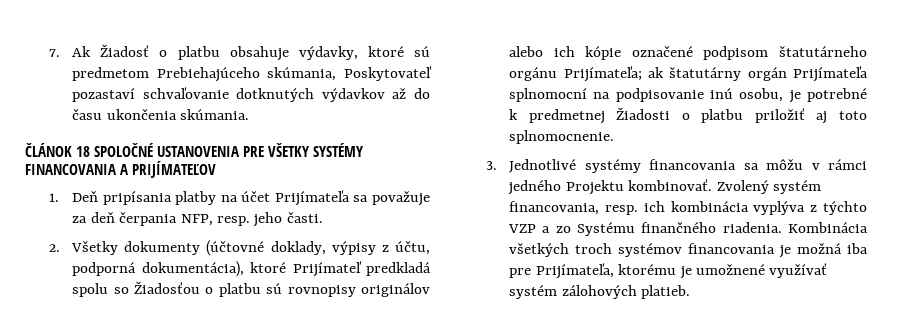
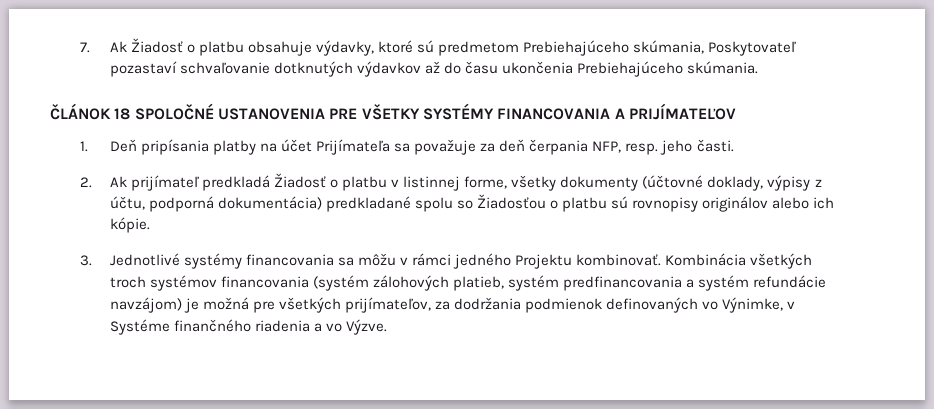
(177, 114) none -> [577,61,684,77] Prebiehajúceho
[71,241,119,255] Všetky -> [109,173,557,191] Ak prijímateľ predkladá Žiadosť o platbu v listinnej forme, všetky
[141,261,431,277] dokumentácia), ktoré Prijímateľ predkladá -> [217,196,411,212] dokumentácia) predkladané
[585,46,867,60] [509,66,868,82] [509,88,867,103] [509,107,867,124] [509,130,615,144] kópie označené podpisom štatutárneho orgánu Prijímateľa; ak štatutárny orgán Prijímateľa splnomocní na podpisovanie inú osobu, je potrebné k predmetnej Žiadosti o platbu priložiť aj toto splnomocnenie. -> [109,217,150,233] kópie.
[716,180,821,194] [509,201,867,215] [508,222,782,236] Zvolený systém financovania, resp. ich kombinácia vyplýva z týchto VZP a zo Systému finančného riadenia. -> (662, 260) none
[779,243,868,258] [509,263,828,279] [509,285,691,299] je možná iba pre Prijímateľa, ktorému je umožnené využívať systém zálohových platieb. -> [312,275,827,291] [109,297,796,313] [109,319,388,335] (systém zálohových platieb, systém predfinancovania a systém refundácie navzájom) je možná pre všetkých prijímateľov, za dodržania podmienok definovaných vo Výnimke, v Systéme finančného riadenia a vo Výzve.

